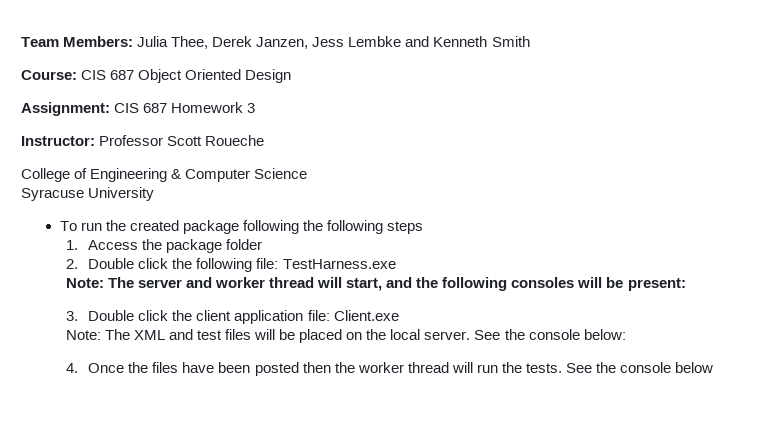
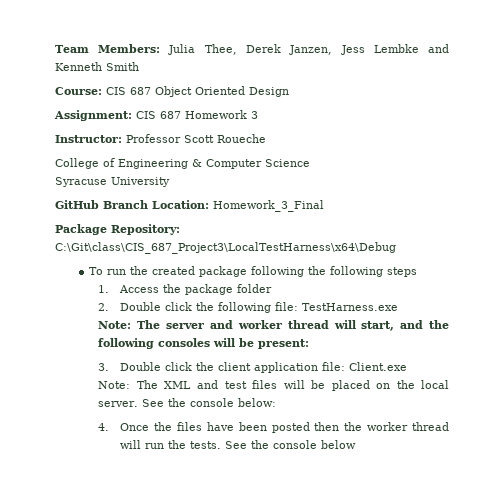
(155, 194) none -> [55,200,324,212] [55,224,180,235] [55,242,396,254] // GitHub Branch Location: Homework_3_Final // Package Repository: C:\Git\class\CIS_687_Project3\LocalTestHarness\x64\Debug

